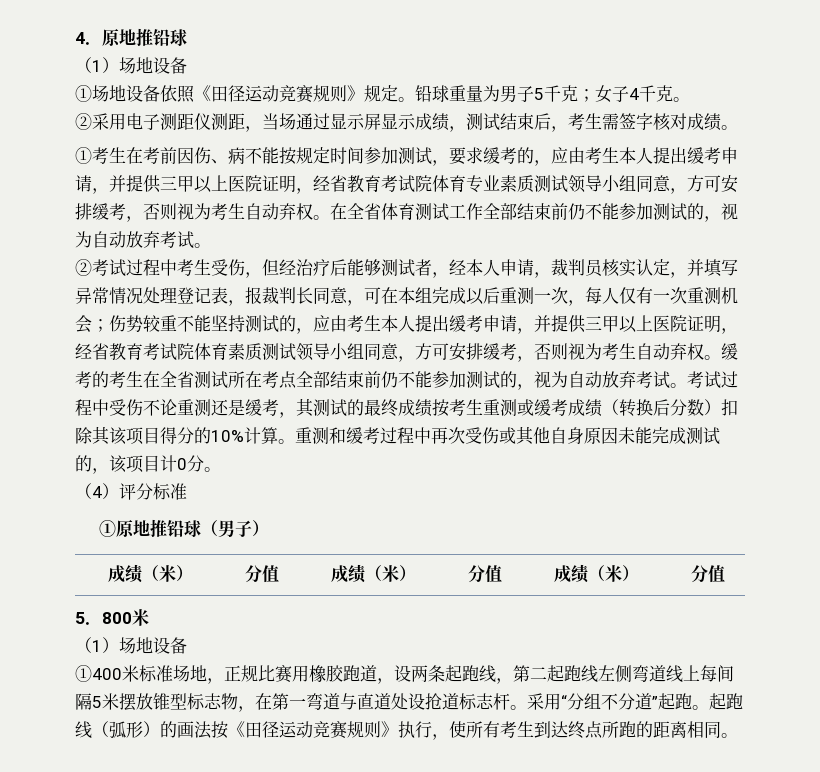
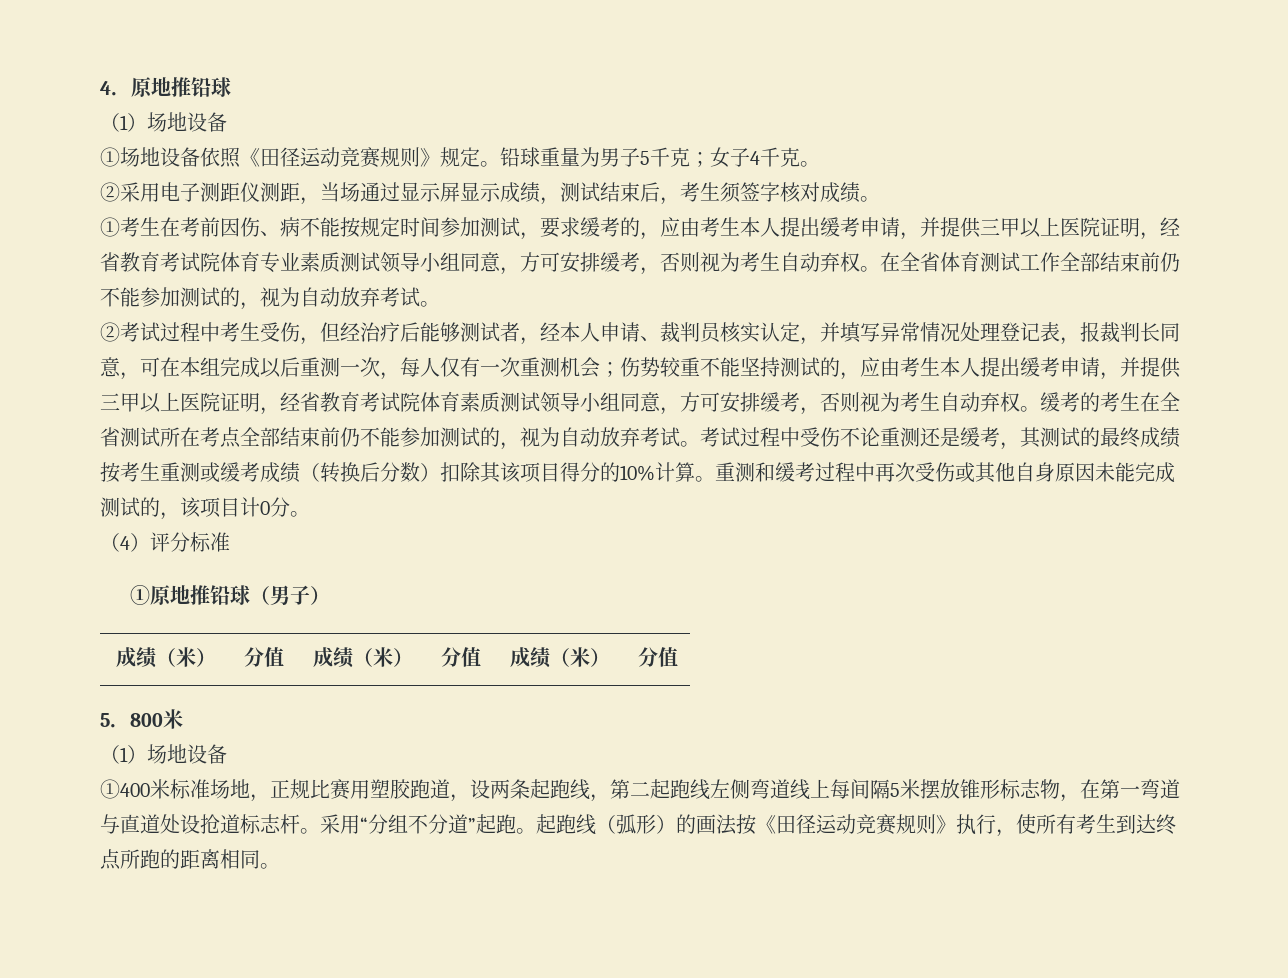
[602,113,619,130] 需 -> [720,182,741,203] 须
[534,272,551,278] ， -> [640,336,660,341] 、
[309,665,326,682] 橡 -> [370,779,390,798] 塑
[170,693,187,710] 型 -> [980,779,1000,799] 形

